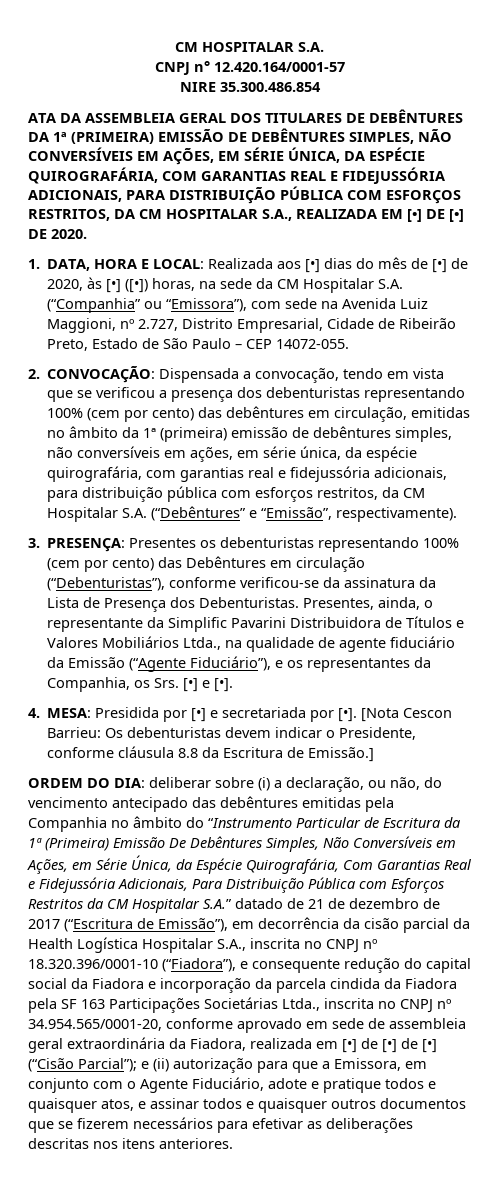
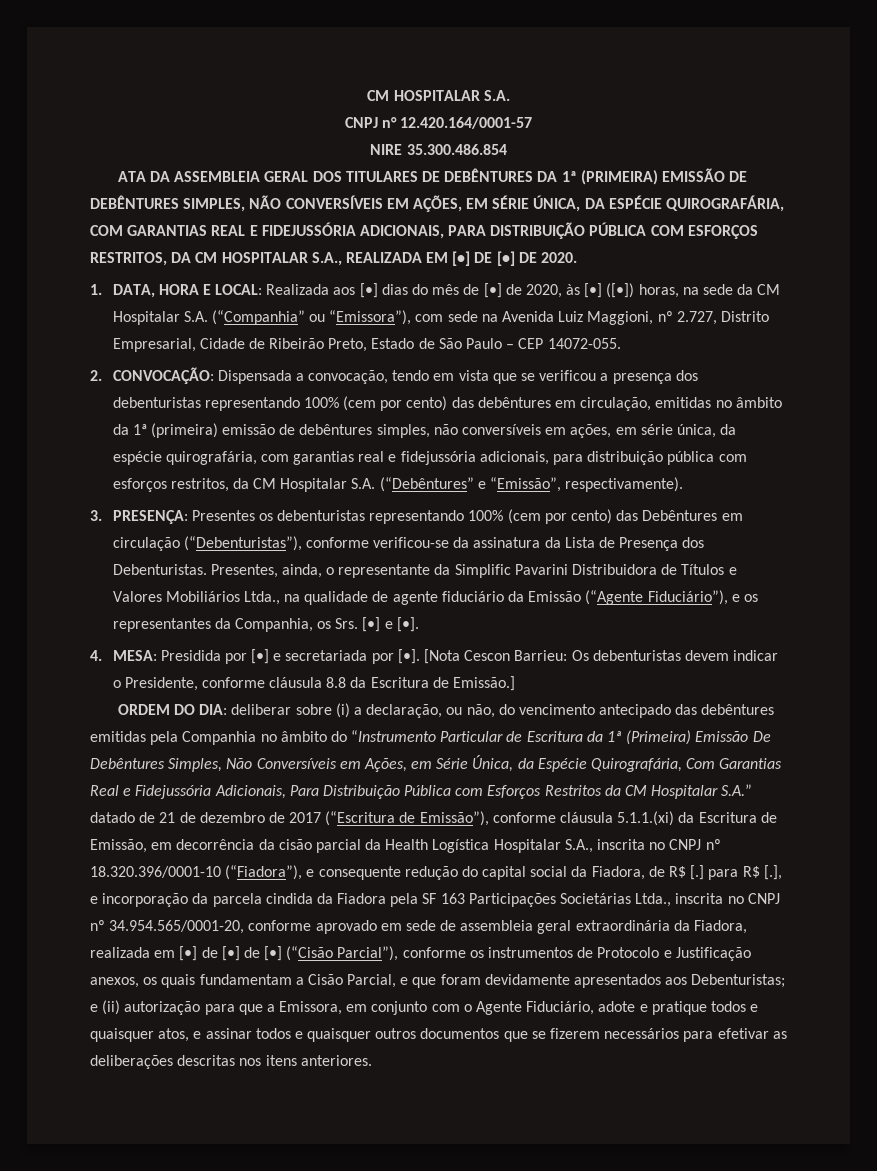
(228, 925) none -> [492,811,777,826] [90,839,147,853] conforme cláusula 5.1.1.(xi) da Escritura de Emissão,
[92,978,144,989] Fiadora -> [591,865,782,880] Fiadora, de R$ [.] para R$ [.],
[78,1058,137,1072] Parcial”); -> [337,946,751,961] [90,974,786,988] Parcial”), conforme os instrumentos de Protocolo e Justificação anexos, os quais fundamentam a Cisão Parcial, e que foram devidamente apresentados aos Debenturistas;

